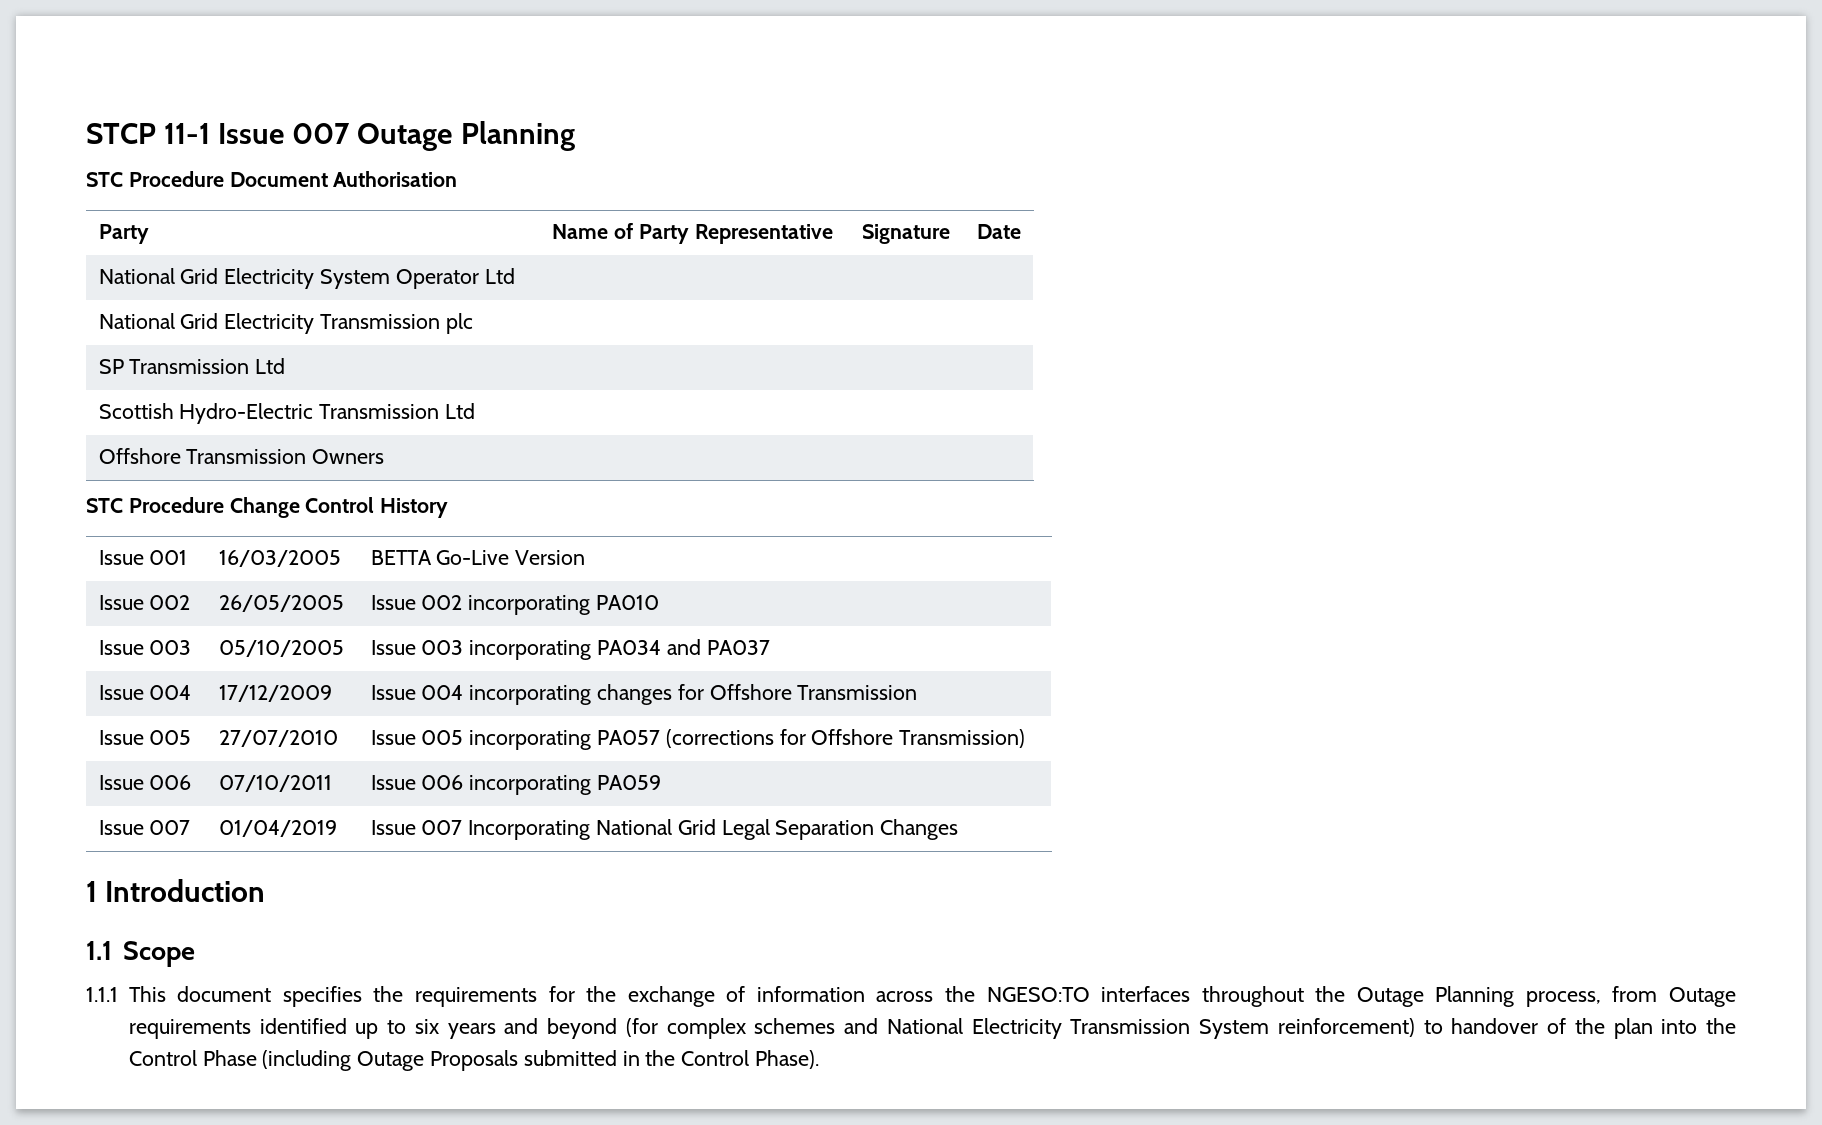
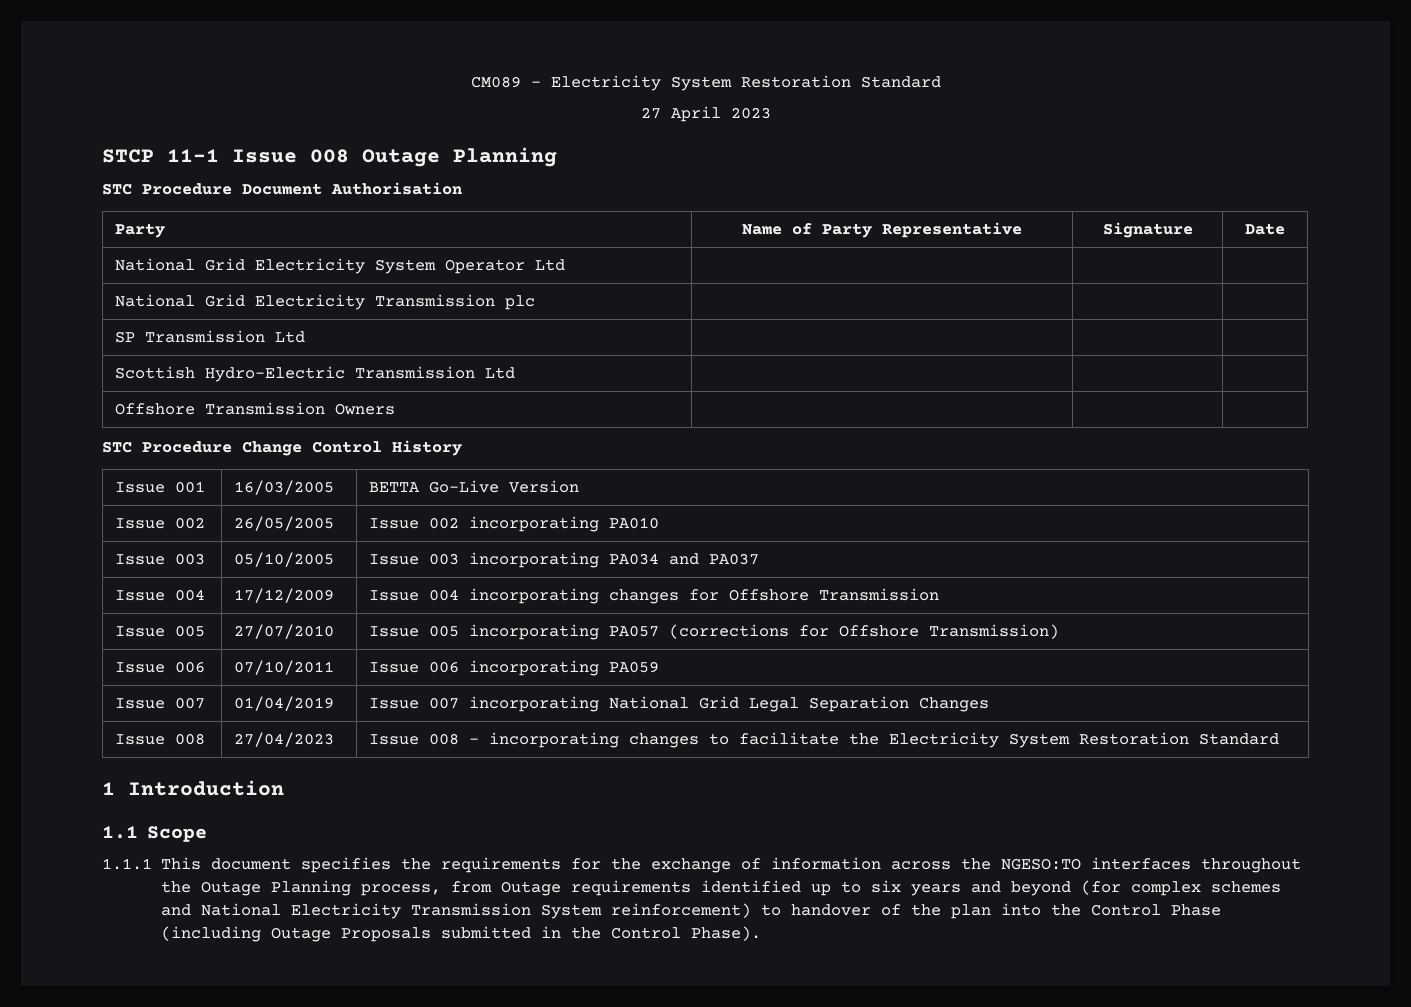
(86, 133) none -> [470,75,941,91] [640,106,771,122] CM089 – Electricity System Restoration Standard // 27 April 2023 //
[292,123,351,144] 007 -> [310,149,349,163] 008
[468,820,591,840] Incorporating -> [468,696,599,712] incorporating
(959, 829) none -> [114,733,205,745] [233,732,334,747] [368,732,1279,748] // Issue 008 | 27/04/2023 | Issue 008 – incorporating changes to facilitate the Electricity System Restoration Standard

